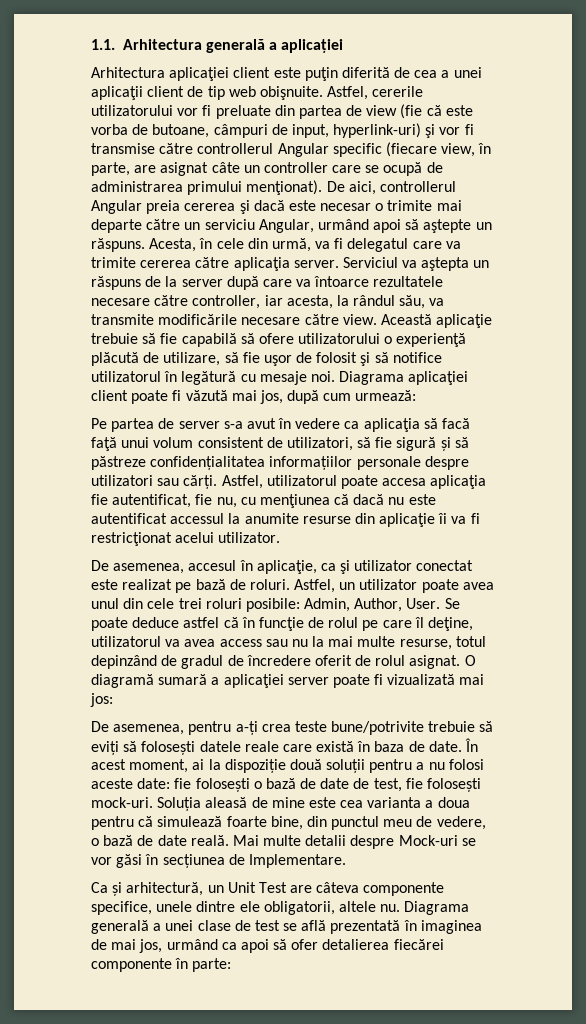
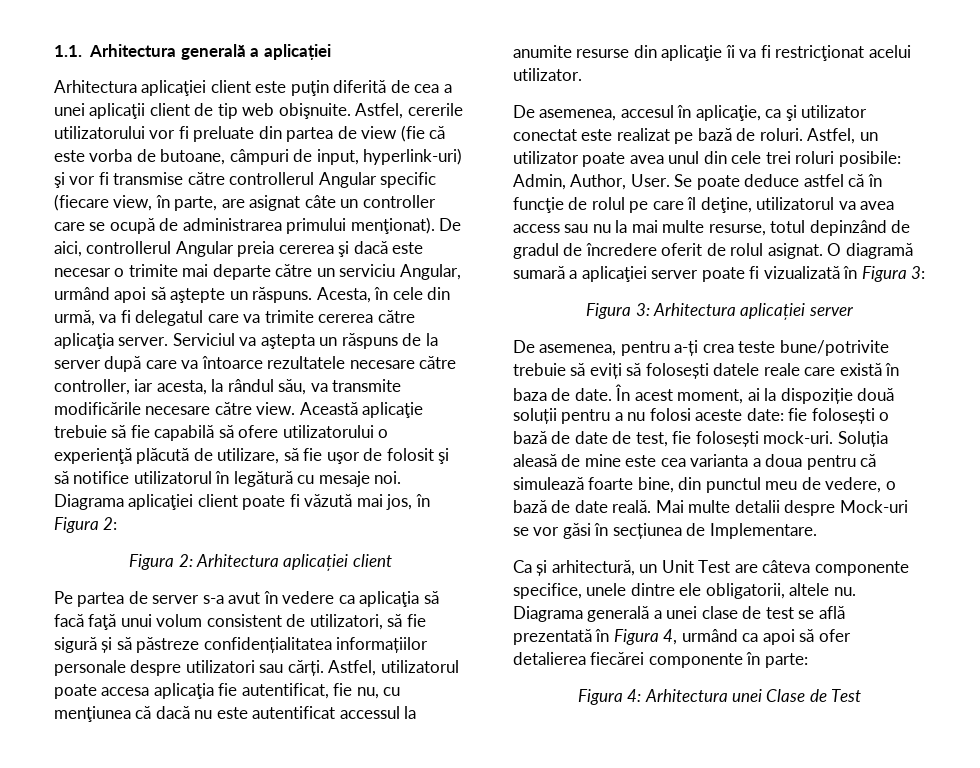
[287,390,417,404] după cum urmează: -> [415,494,430,507] [54,517,118,533] [129,554,392,571] în Figura 2: // Figura 2: Arhitectura aplicației client
[459,674,485,685] [90,693,113,707] mai jos: -> [843,266,926,282] [586,303,854,320] în Figura 3: // Figura 3: Arhitectura aplicației server
[420,920,482,934] [91,939,163,953] imaginea de mai jos, -> [613,629,678,645] Figura 4,
(232, 965) none -> [577,689,862,705] // Figura 4: Arhitectura unei Clase de Test

